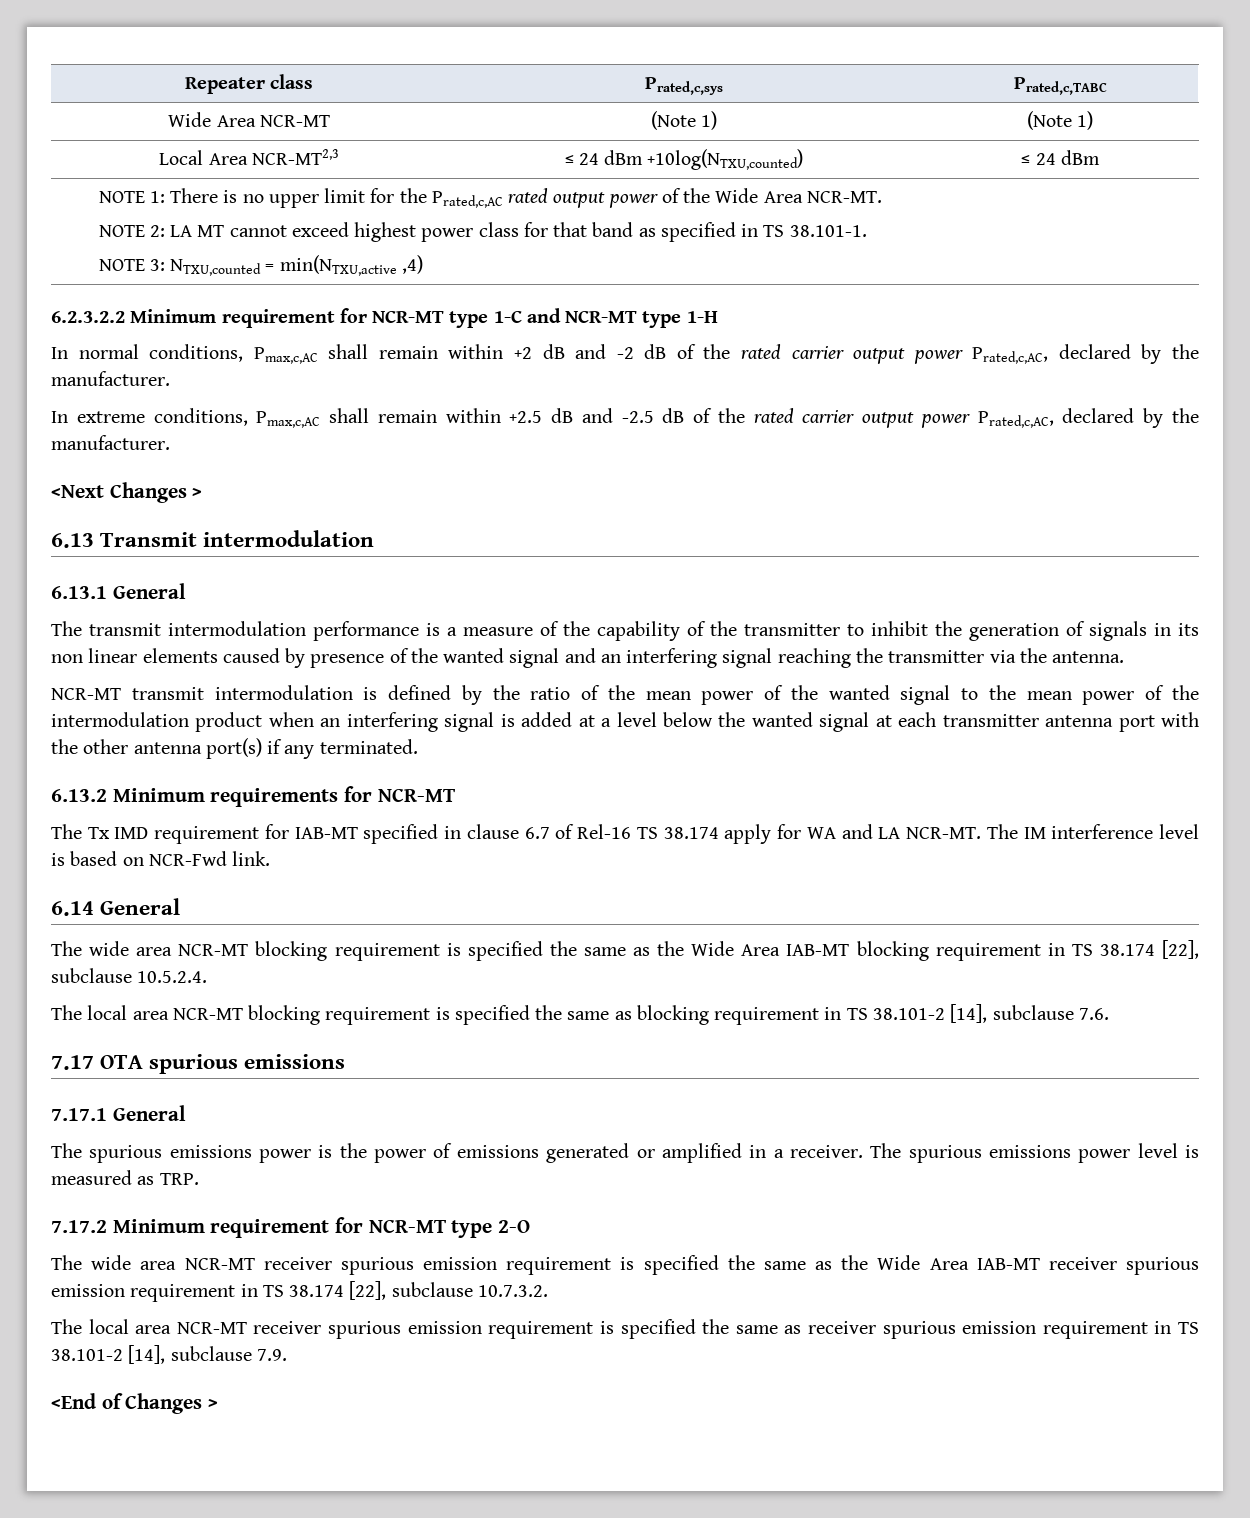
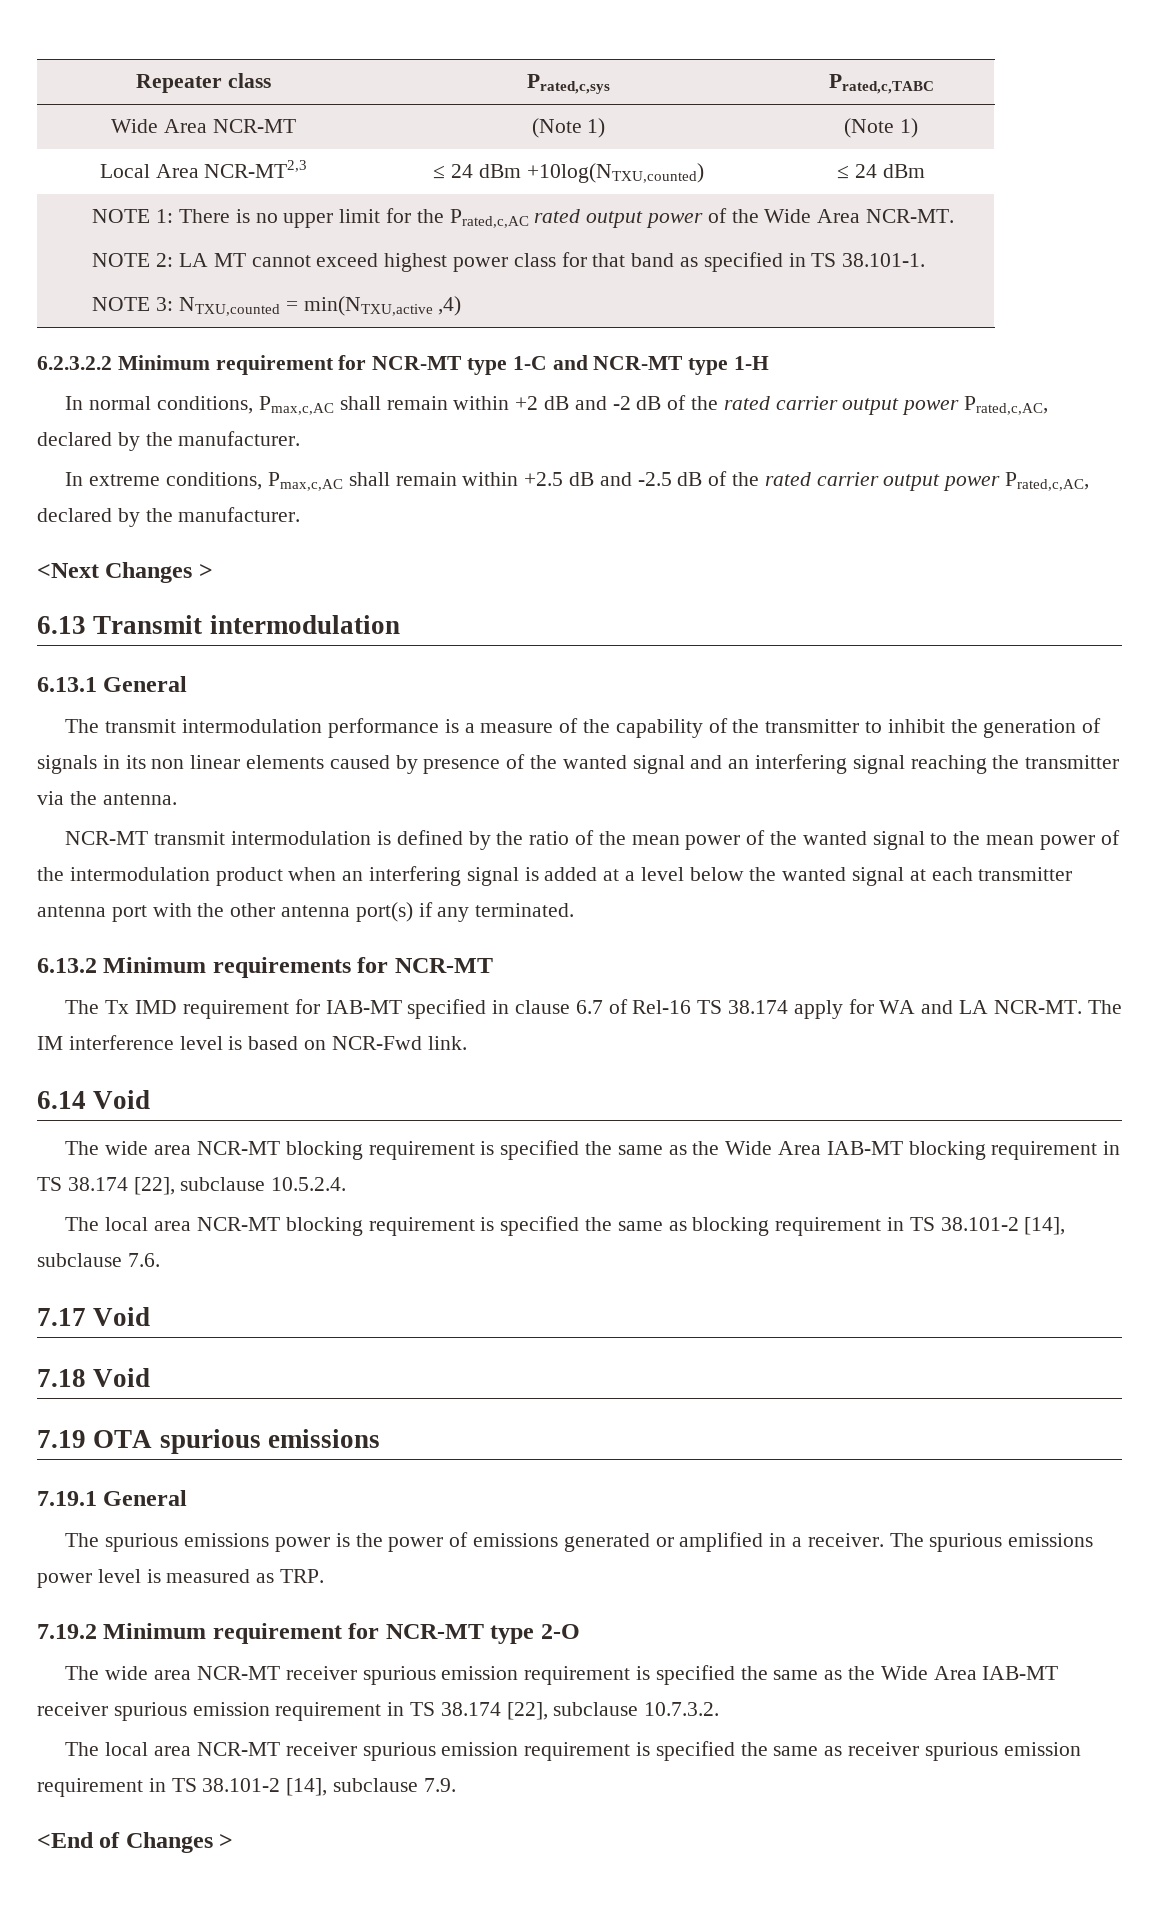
[100,898,181,915] General -> [93,1090,151,1109] Void
(94, 1062) none -> [93,1307,151,1326] [37,1368,151,1387] [37,1430,86,1448] Void // 7.18 Void // 7.19
[51,1108,107,1121] 7.17.1 -> [37,1491,97,1506] 7.19.1
[51,1220,107,1233] 7.17.2 -> [37,1624,97,1639] 7.19.2

